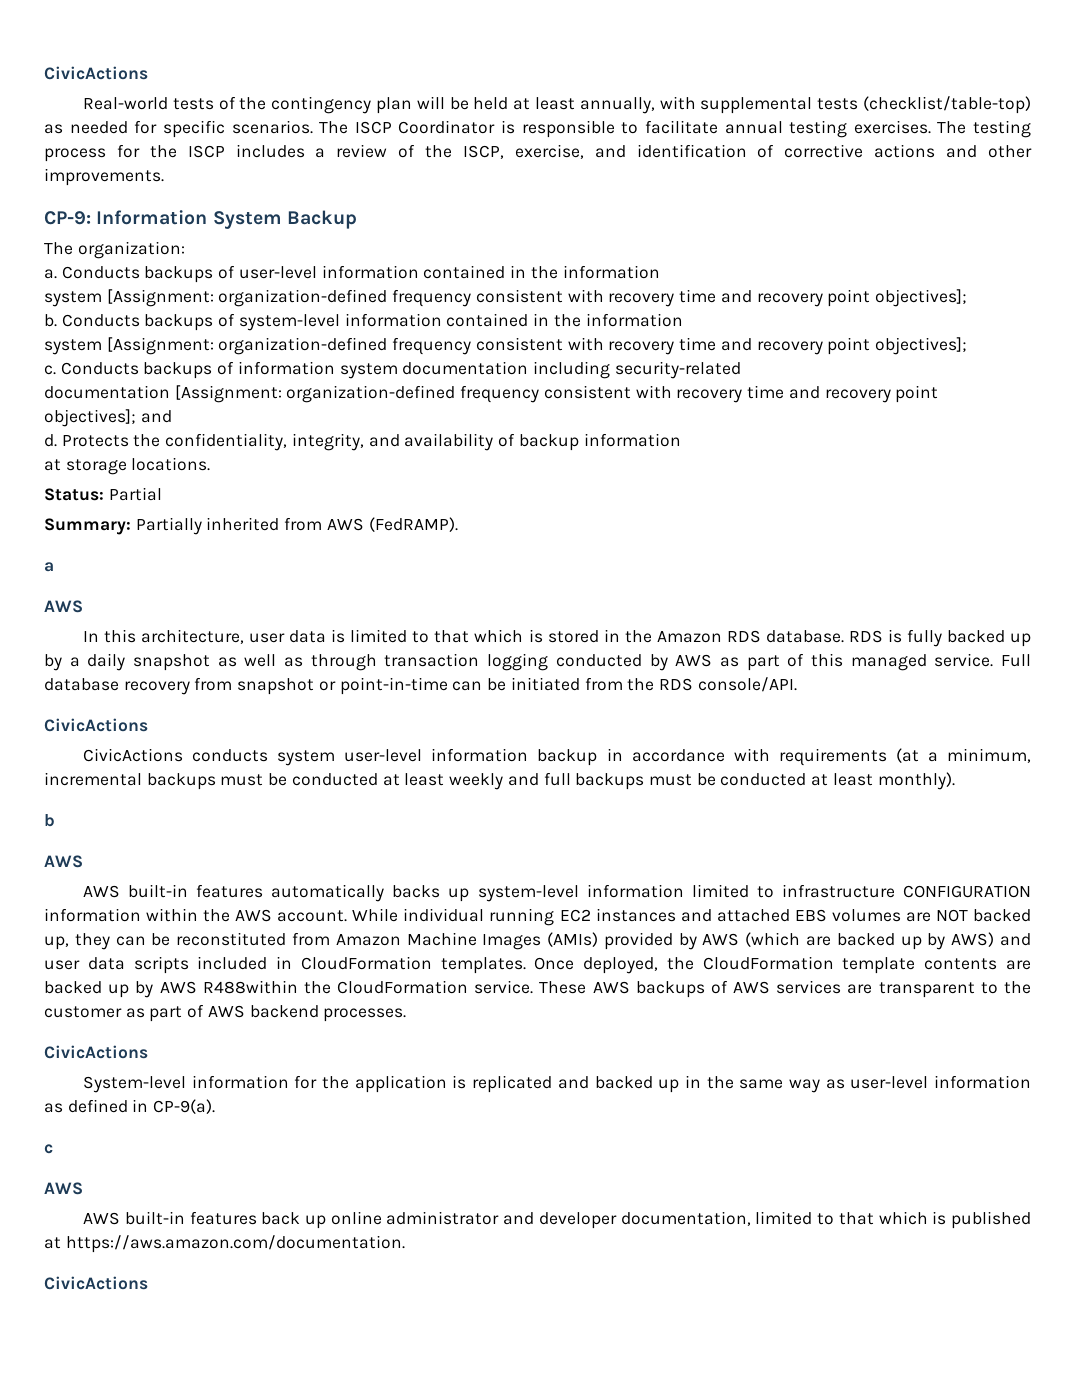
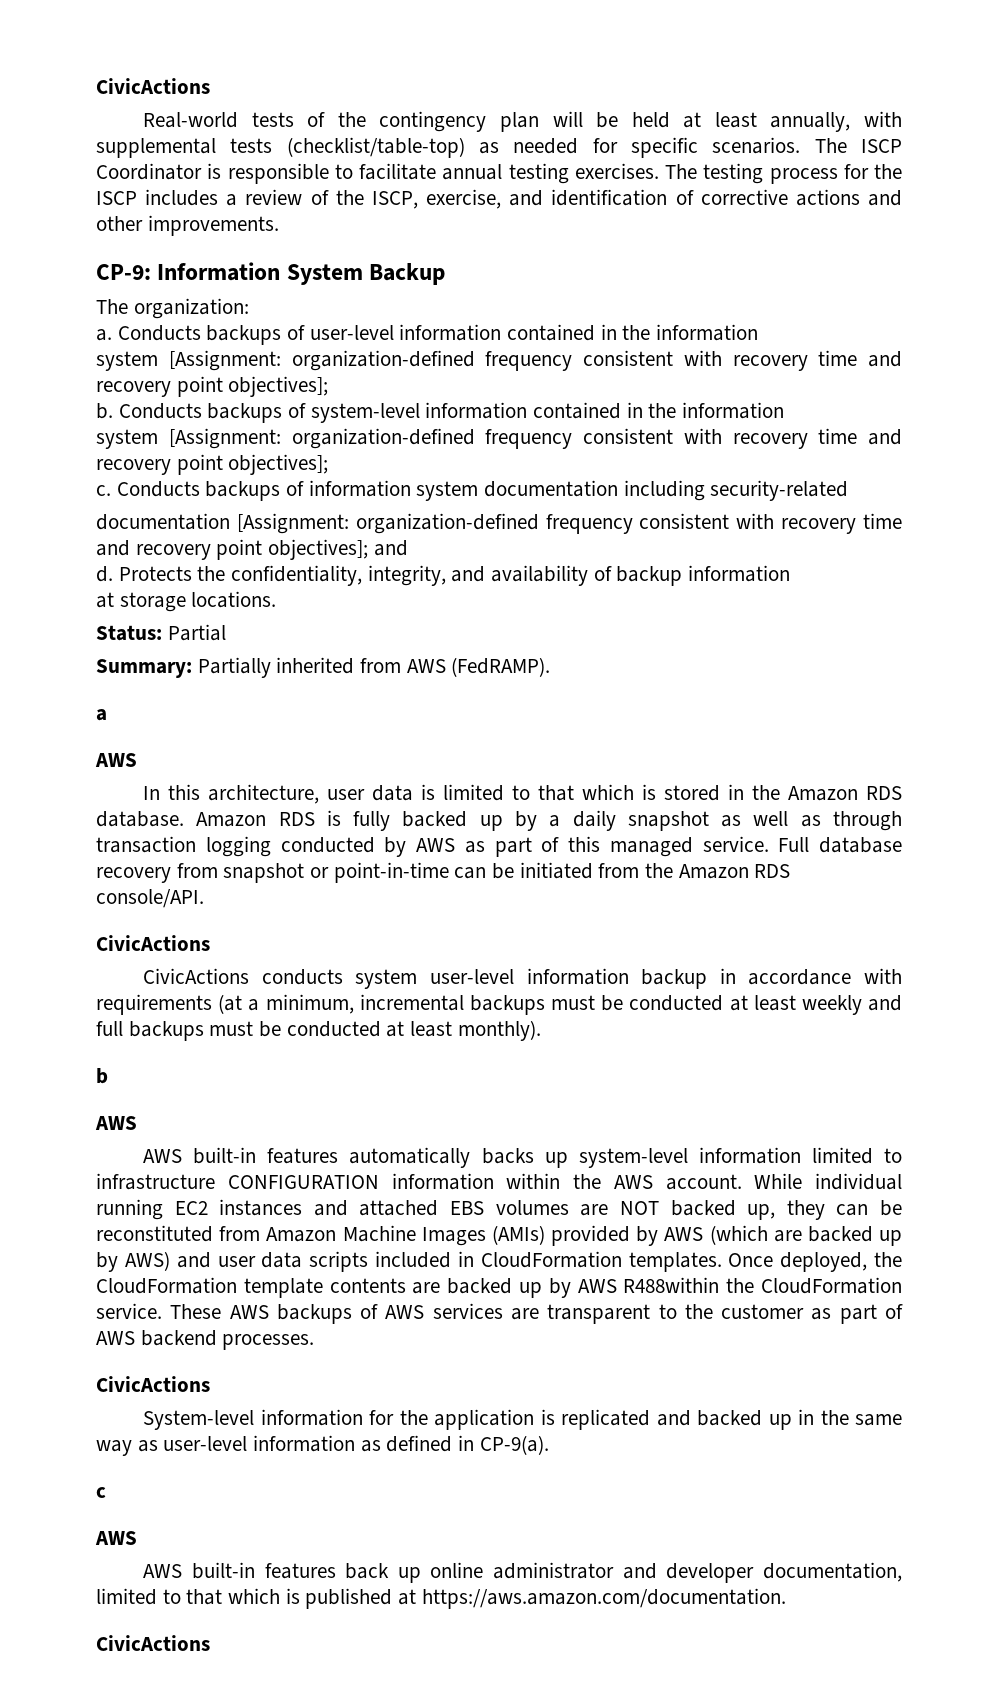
(844, 636) none -> [196,812,267,827] Amazon
(655, 684) none -> [678,864,749,879] Amazon

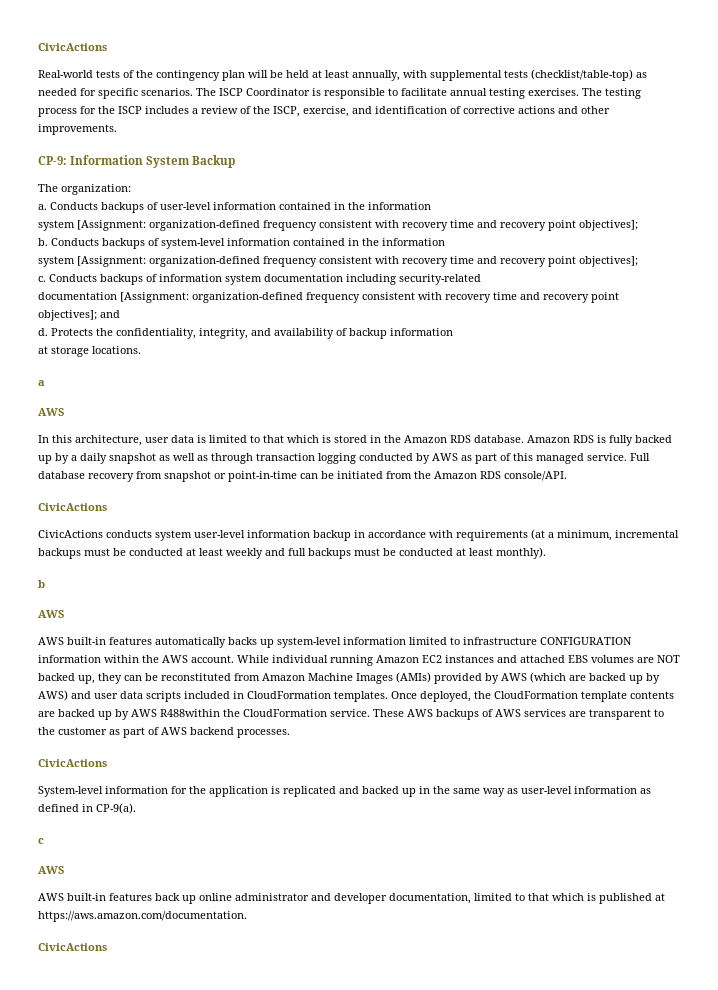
[96,624,226,641] [96,657,551,678] // Status: Partial // Summary: Partially inherited from AWS (FedRAMP). -> (141, 350) none
(163, 1209) none -> [376,655,419,663] Amazon

